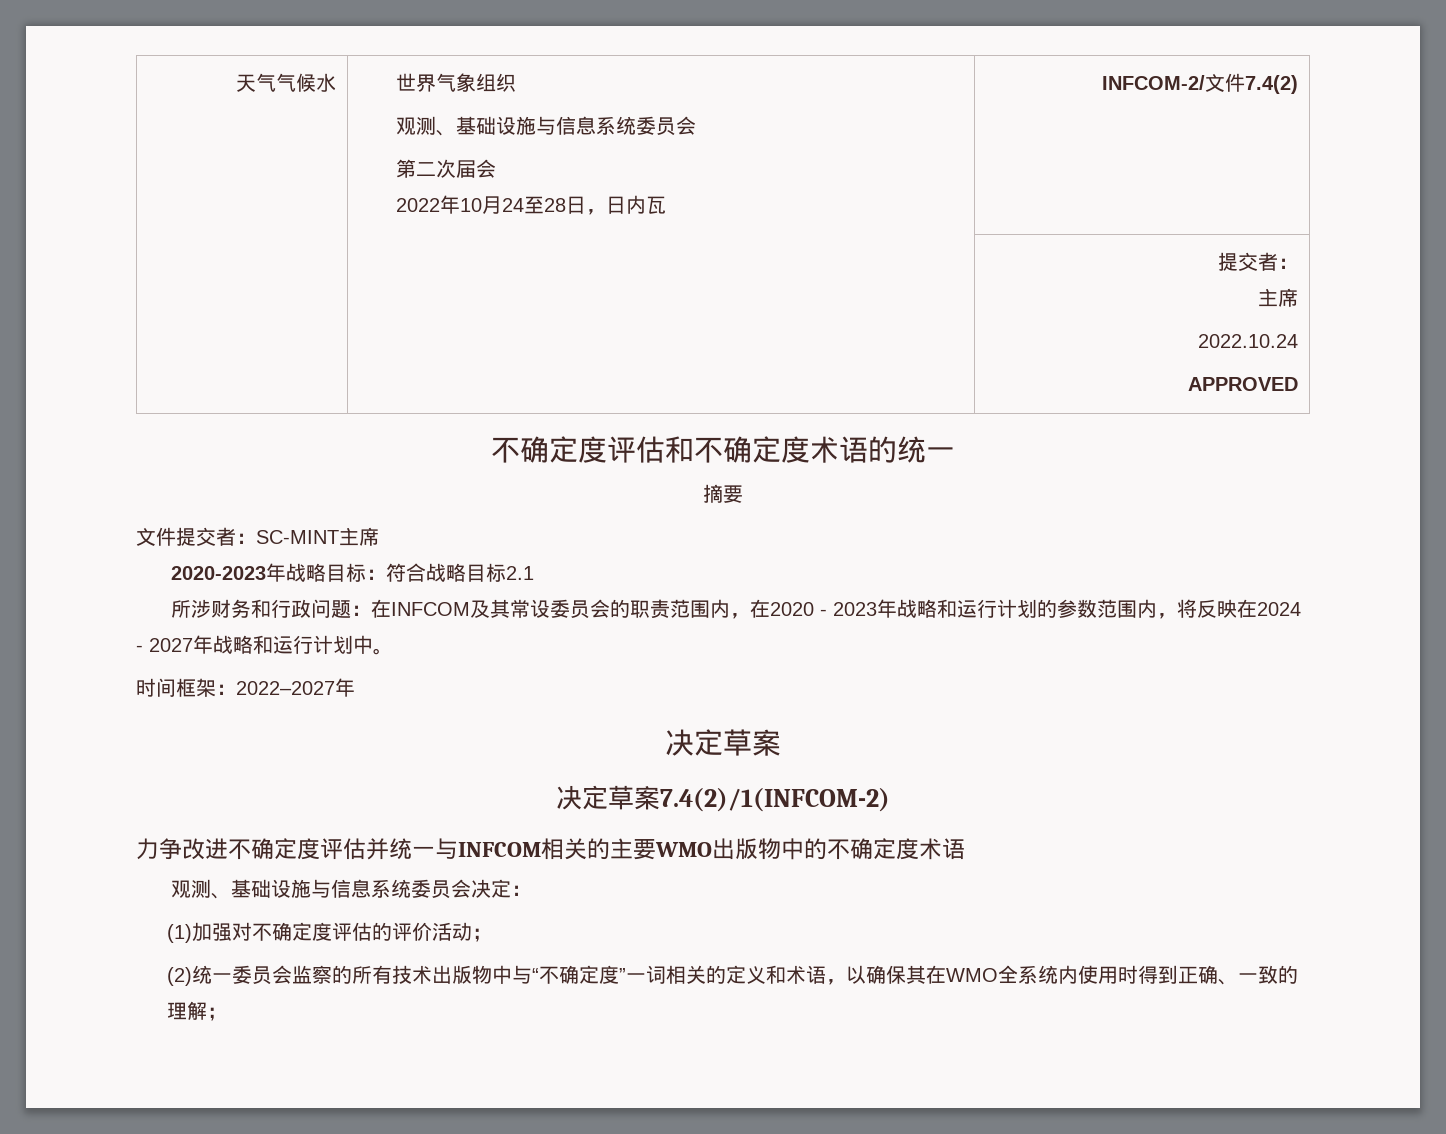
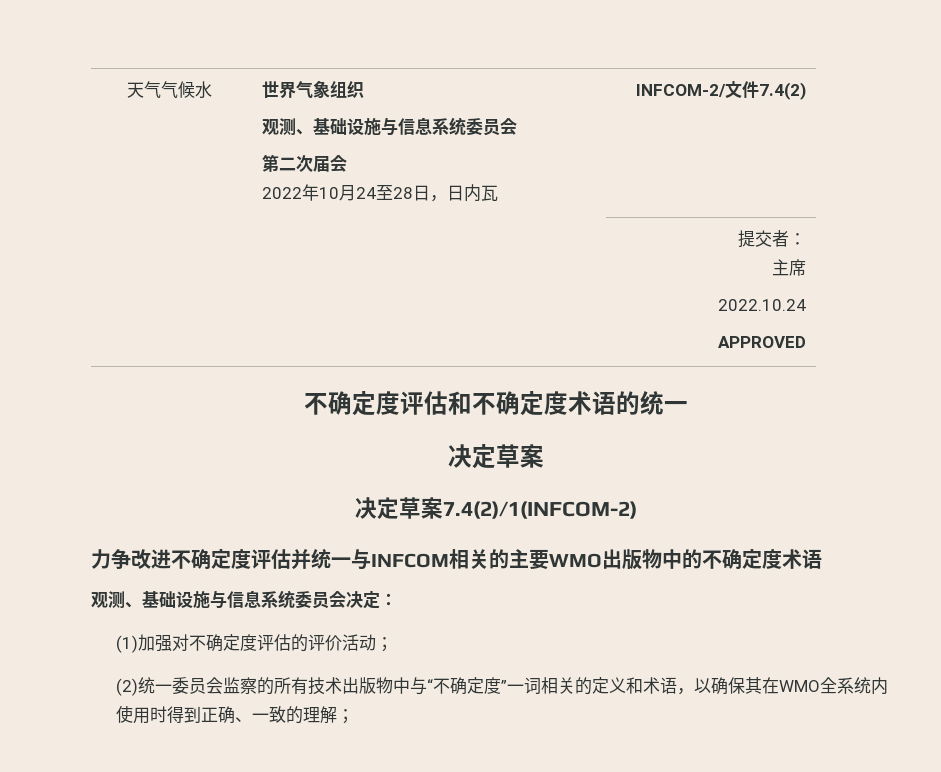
[703,484,743,503] [136,527,379,546] [171,563,535,582] [171,599,1302,619] [136,635,393,655] [136,678,355,697] // 摘要 // 文件提交者：SC-MINT主席 // 2020-2023年战略目标：符合战略目标2.1 // 所涉财务和行政问题：在INFCOM及其常设委员会的职责范围内，在2020 - 2023年战略和运行计划的参数范围内，将反映在2024 - 2027年战略和运行计划中。 // 时间框架：2022–2027年 -> (688, 406) none

